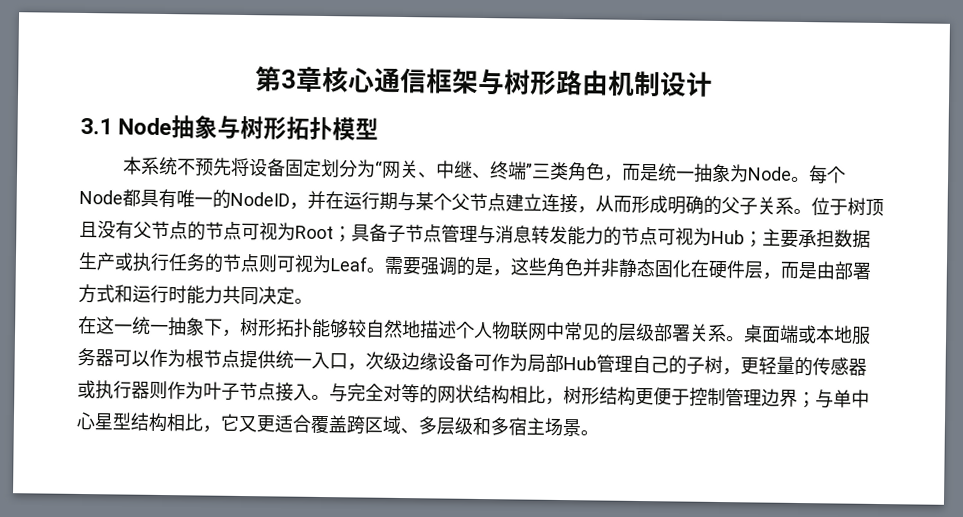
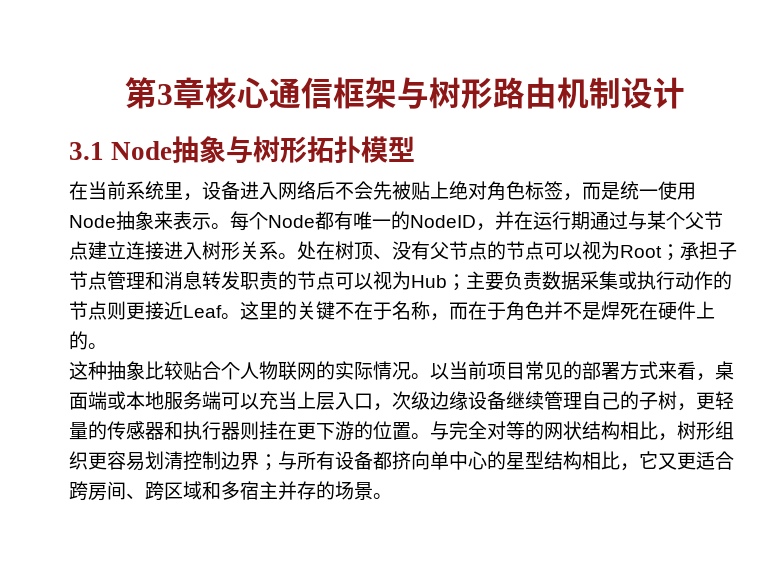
[122,156,792,183] 本系统不预先将设备固定划分为“网关、中继、终端”三类角色，而是统一抽象为Node -> [69,181,696,201] [69,211,211,230] 在当前系统里，设备进入网络后不会先被贴上绝对角色标签，而是统一使用Node抽象来表示
[140,189,159,207] 具 -> (334, 220) none
(398, 200) none -> [590,211,628,230] 通过
[577,194,884,217] [79,220,98,238] ，从而形成明确的父子关系。位于树顶且 -> [164,241,392,260] 进入树形关系。处在树顶、
(260, 231) none -> [563,243,582,260] 以
[351,223,388,242] 具备 -> [680,241,718,260] 承担
[477,224,496,245] 与 -> [145,271,164,290] 和
[567,226,676,246] 能力的节点可 -> [240,271,373,290] 职责的节点可以
[798,228,871,248] [78,251,871,280] [78,283,313,306] [78,315,871,345] [77,347,312,369] 承担数据生产或执行任务的节点则可视为Leaf。需要强调的是，这些角色并非静态固化在硬件层，而是由部署方式和运行时能力共同决定。 // 在这一统一抽象下，树形拓扑能够较自然地描述个人物联网中常见的层级部署关系。桌面端或本地服务器可以作为根节点提供统一 -> [504,271,732,290] [69,301,715,321] [69,331,107,350] [69,361,734,381] [69,391,335,410] 负责数据采集或执行动作的节点则更接近Leaf。这里的关键不在于名称，而在于角色并不是焊死在硬件上的。 // 这种抽象比较贴合个人物联网的实际情况。以当前项目常见的部署方式来看，桌面端或本地服务端可以充当上层
[473,353,597,373] 可作为局部Hub -> [506,391,544,410] 继续
[77,379,96,399] 或 -> [164,421,183,440] 和
[167,381,312,402] 作为叶子节点接入 -> [259,421,411,441] 挂在更下游的位置
[599,386,870,409] [76,411,96,431] 结构更便于控制管理边界；与单中心 -> [715,421,734,440] [69,451,506,471] 组织更容易划清控制边界；与所有设备都挤向单中心的
[310,415,474,435] 覆盖跨区域、多层级 -> [69,481,202,501] 跨房间、跨区域
(546, 426) none -> [278,481,335,500] 并存的

